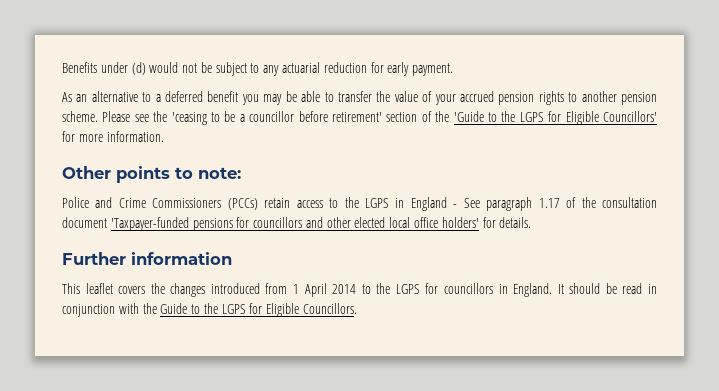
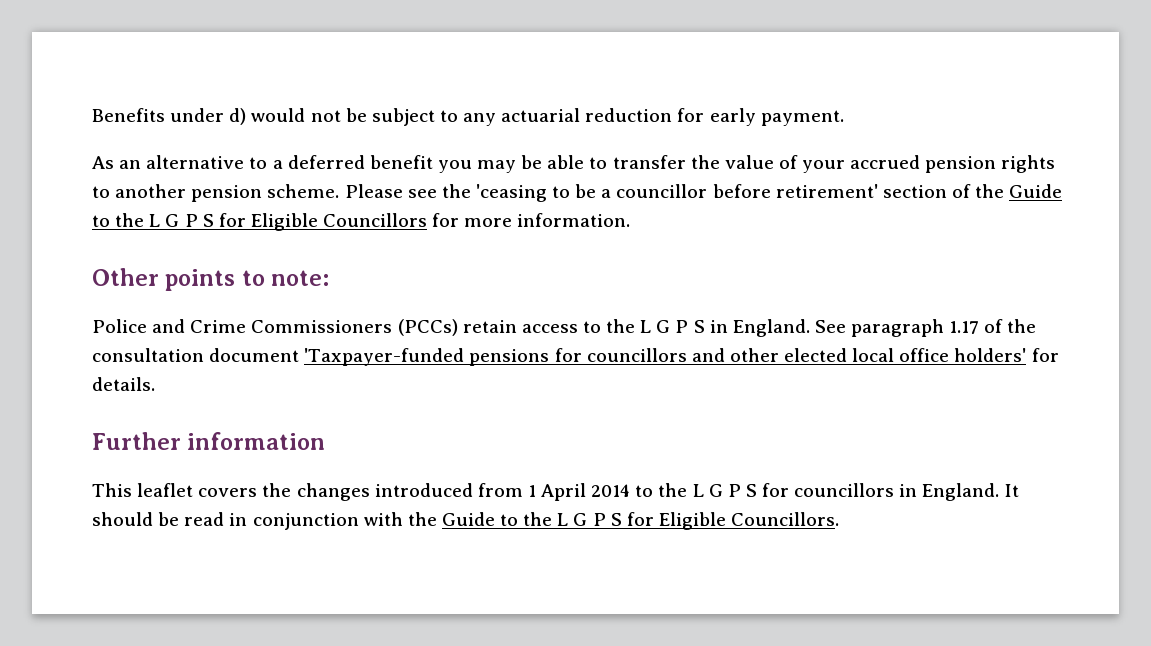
[131,62,146,75] (d) -> [229,108,247,125] d)
[453,111,657,125] 'Guide to the LGPS for Eligible Councillors' -> [1009,184,1063,198] [92,213,428,231] Guide to the L G P S for Eligible Councillors
[365,197,458,211] LGPS in England - -> [640,319,810,337] L G P S in England.
[395,284,420,294] LGPS -> [692,484,757,497] L G P S
[221,304,246,314] LGPS -> [557,513,622,526] L G P S

